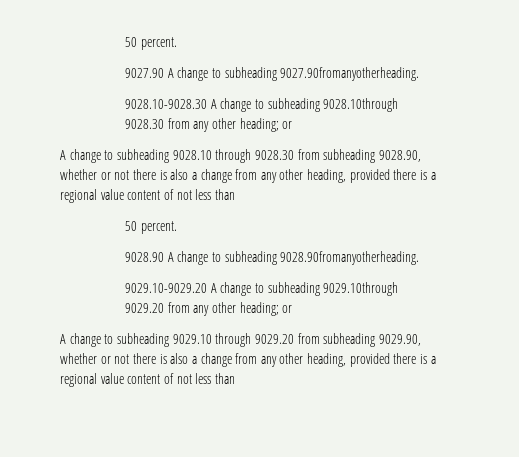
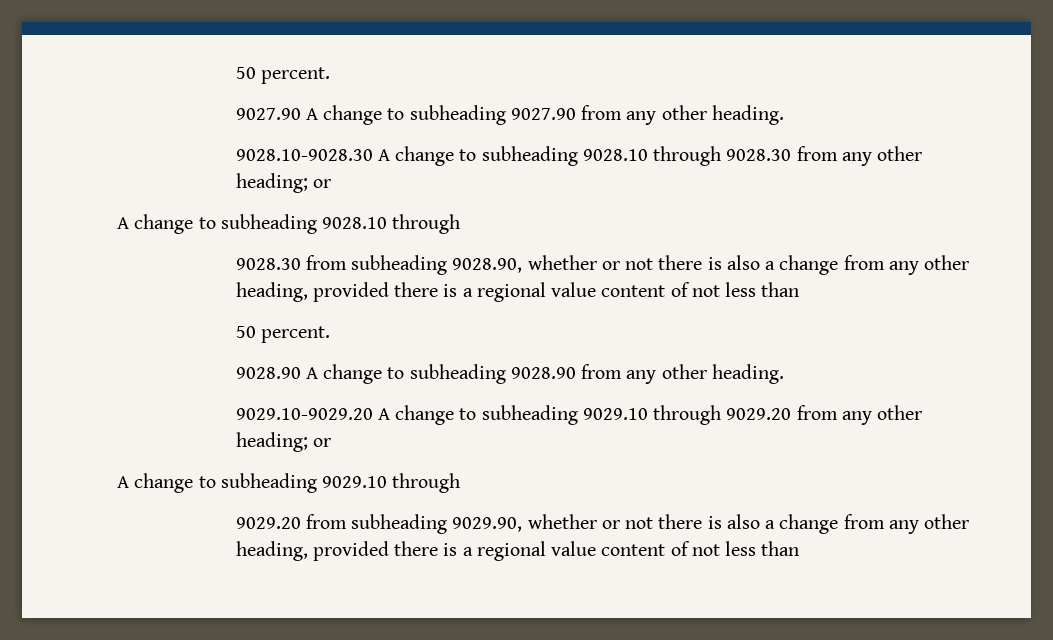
[280,67,420,81] 9027.90fromanyotherheading. -> [510,105,784,125] 9027.90 from any other heading.
[323,98,399,112] 9028.10through // -> [582,146,722,166] 9028.10 through
(252, 156) none -> (461, 224) //
[280,251,420,265] 9028.90fromanyotherheading. -> [510,364,784,384] 9028.90 from any other heading.
[323,282,399,296] 9029.10through // -> [582,405,722,425] 9029.10 through
(252, 340) none -> (461, 483) //

